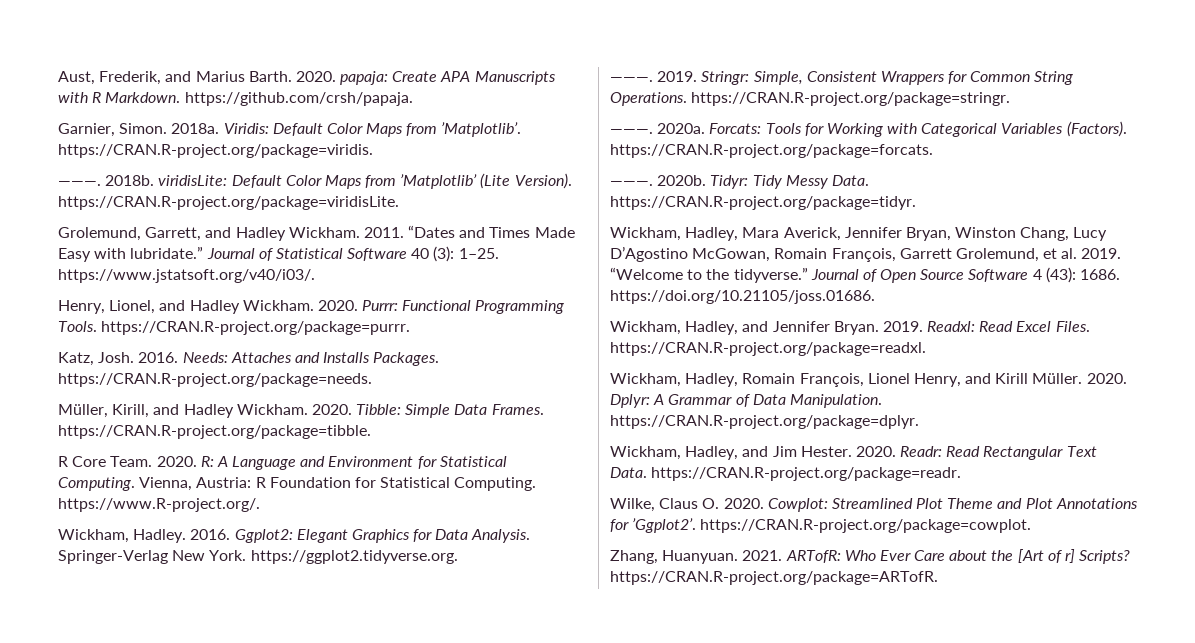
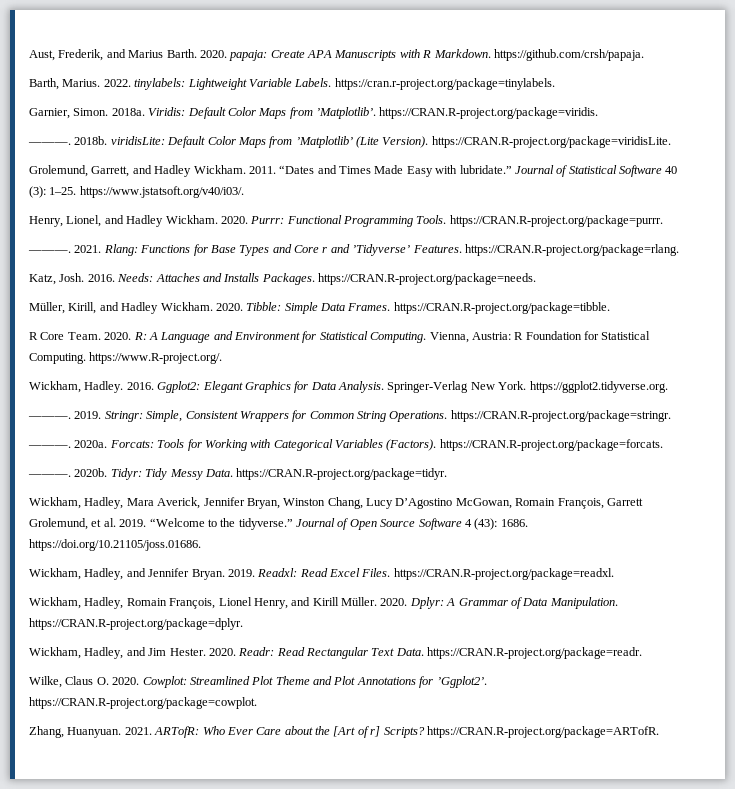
(413, 99) none -> [29,78,555,90] // Barth, Marius. 2022. tinylabels: Lightweight Variable Labels. https://cran.r-project.org/package=tinylabels.
(411, 328) none -> [28,244,679,256] // ———. 2021. Rlang: Functions for Base Types and Core r and ’Tidyverse’ Features. https://CRAN.R-project.org/package=rlang.

